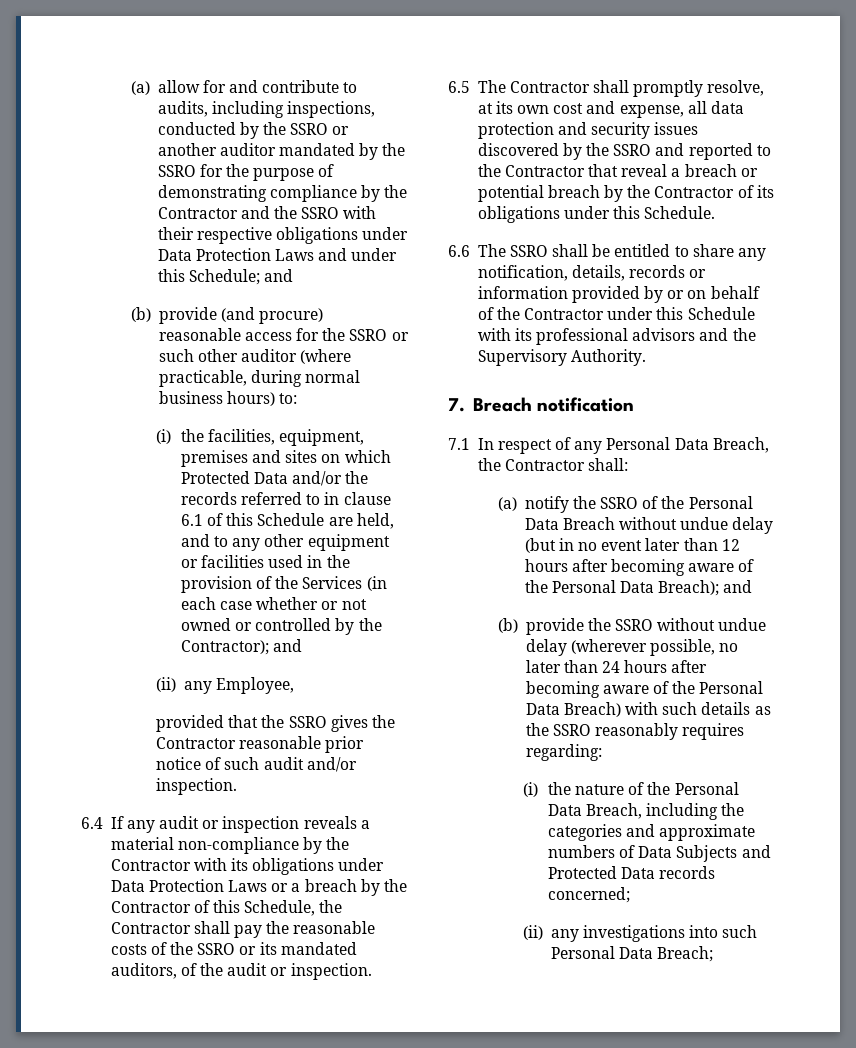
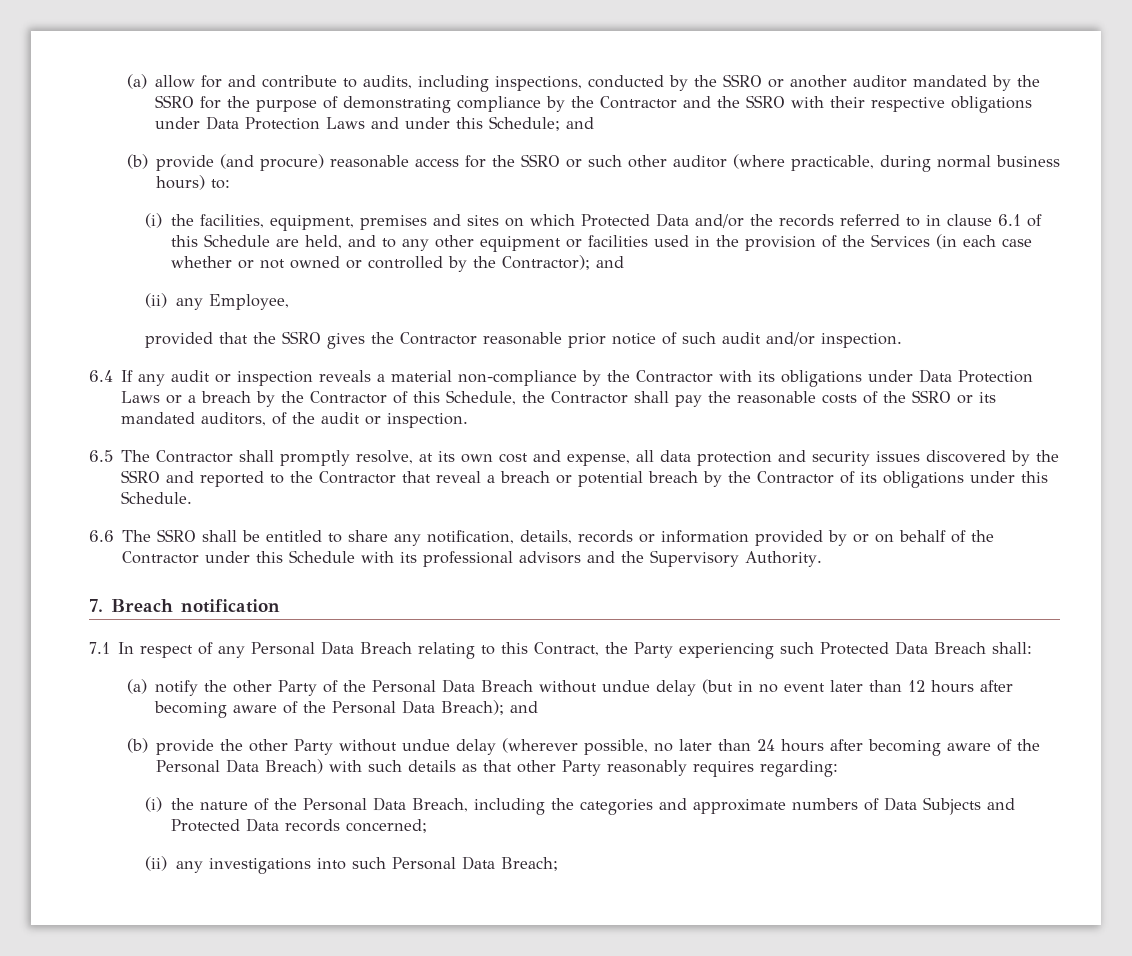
[712,437,769,453] [477,458,585,471] Breach, the Contractor -> [360,641,987,659] Breach relating to this Contract, the Party experiencing such Protected Data Breach
[600,497,639,509] SSRO -> [232,680,317,696] other Party
[615,619,654,631] SSRO -> [248,739,333,755] other Party
[525,723,591,736] the SSRO -> [482,760,601,776] that other Party

